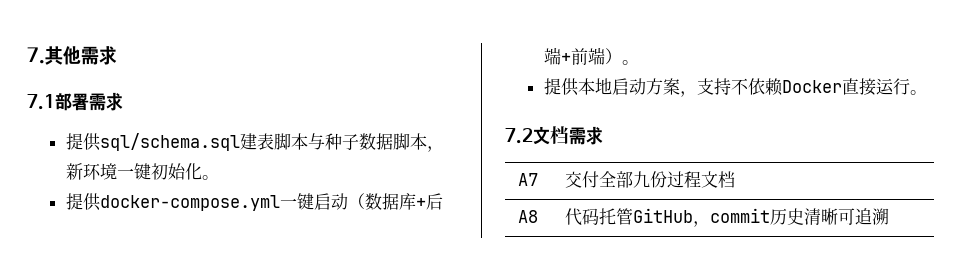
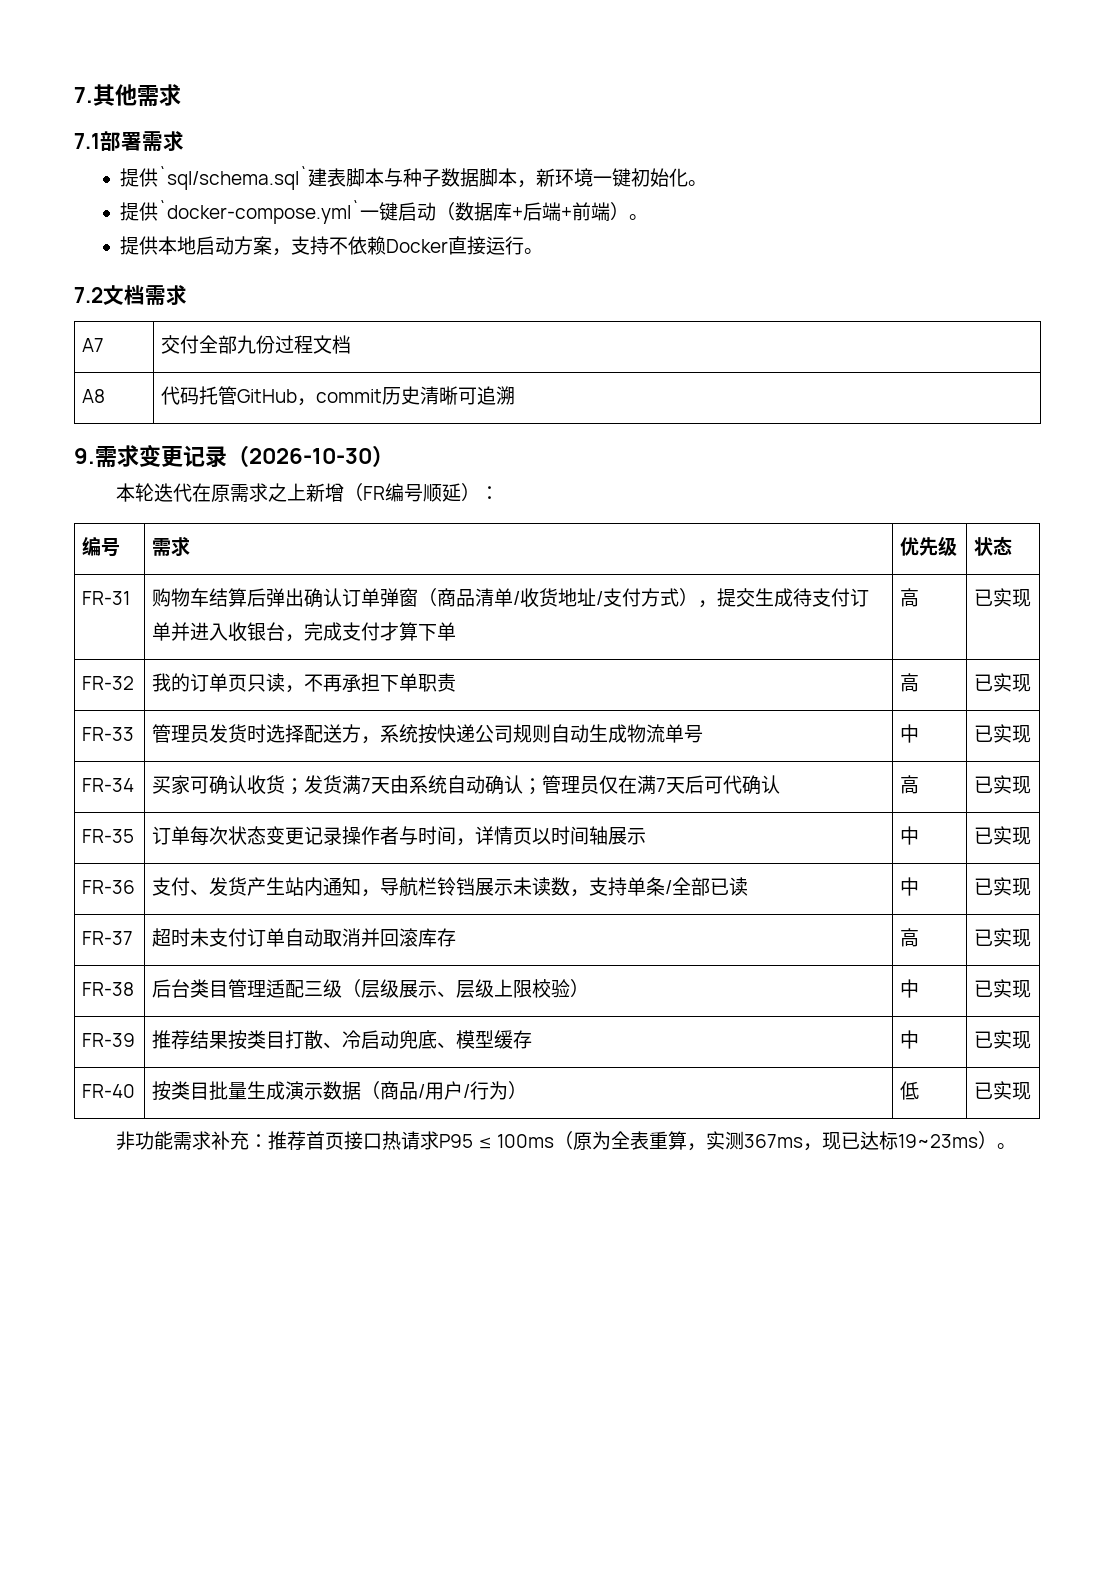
[99,133,240,151] sql/schema.sql -> [157,166,308,190] `sql/schema.sql`
[99,195,280,211] docker-compose.yml -> [157,200,360,224] `docker-compose.yml`
(890, 216) none -> [74,444,394,468] [115,483,499,502] [82,536,121,557] [152,536,191,557] [900,536,958,556] [974,536,1013,556] [82,591,131,605] [152,588,870,608] [152,622,457,642] [900,588,920,607] [974,588,1032,607] [82,676,135,690] [152,673,457,693] [900,673,920,692] [974,673,1032,692] [82,727,135,741] [152,724,704,744] [900,724,920,743] [974,724,1032,743] [82,778,135,792] [152,775,781,795] [900,775,920,794] [974,775,1032,794] [82,829,135,843] [152,826,647,846] [900,826,920,845] [974,826,1032,845] [82,880,136,894] [152,877,749,897] [900,877,920,896] [974,877,1032,896] [82,931,134,945] [152,928,457,947] [900,928,920,947] [974,928,1032,947] [82,982,135,996] [152,979,590,998] [900,979,920,998] [974,979,1032,998] [82,1033,136,1047] [152,1030,533,1050] [900,1030,920,1049] [974,1030,1032,1049] [82,1084,136,1098] [152,1081,528,1101] [900,1081,920,1100] [974,1081,1032,1100] [115,1131,1017,1151] // 9.需求变更记录（2026-10-30） // 本轮迭代在原需求之上新增（FR编号顺延）： // 编号 | 需求 | 优先级 | 状态 // FR-31 | 购物车结算后弹出确认订单弹窗（商品清单/收货地址/支付方式），提交生成待支付订单并进入收银台，完成支付才算下单 | 高 | 已实现 // FR-32 | 我的订单页只读，不再承担下单职责 | 高 | 已实现 // FR-33 | 管理员发货时选择配送方，系统按快递公司规则自动生成物流单号 | 中 | 已实现 // FR-34 | 买家可确认收货；发货满7天由系统自动确认；管理员仅在满7天后可代确认 | 高 | 已实现 // FR-35 | 订单每次状态变更记录操作者与时间，详情页以时间轴展示 | 中 | 已实现 // FR-36 | 支付、发货产生站内通知，导航栏铃铛展示未读数，支持单条/全部已读 | 中 | 已实现 // FR-37 | 超时未支付订单自动取消并回滚库存 | 高 | 已实现 // FR-38 | 后台类目管理适配三级（层级展示、层级上限校验） | 中 | 已实现 // FR-39 | 推荐结果按类目打散、冷启动兜底、模型缓存 | 中 | 已实现 // FR-40 | 按类目批量生成演示数据（商品/用户/行为） | 低 | 已实现 // 非功能需求补充：推荐首页接口热请求P95 ≤ 100ms（原为全表重算，实测367ms，现已达标19~23ms）。

